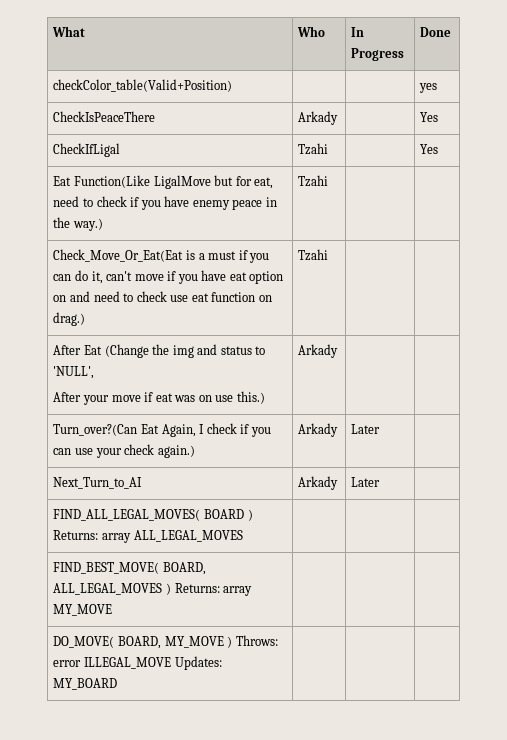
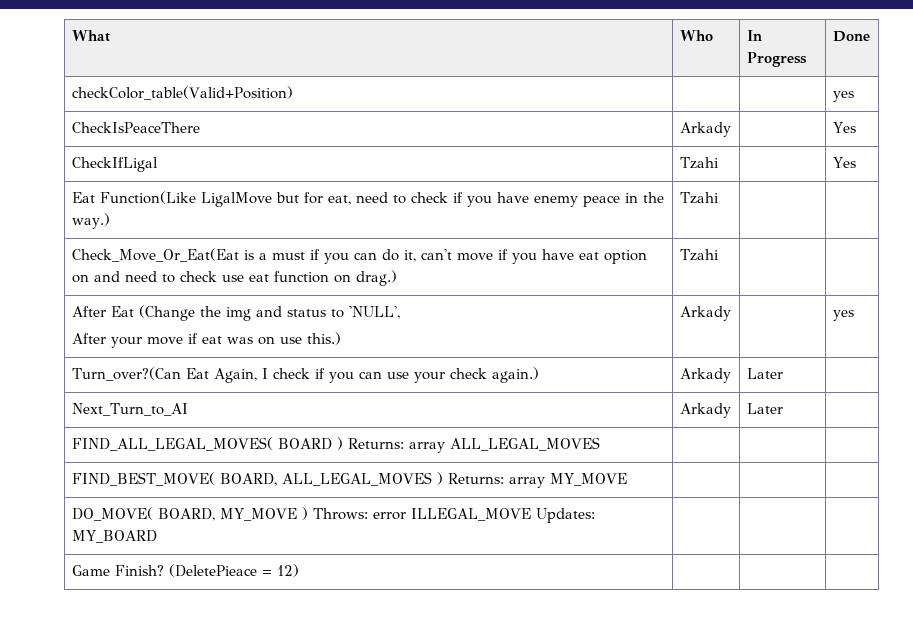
(339, 351) none -> [832,310,854,321] yes
(118, 684) none -> [71,564,299,577] // Game Finish? (DeletePieace = 12) | | |

